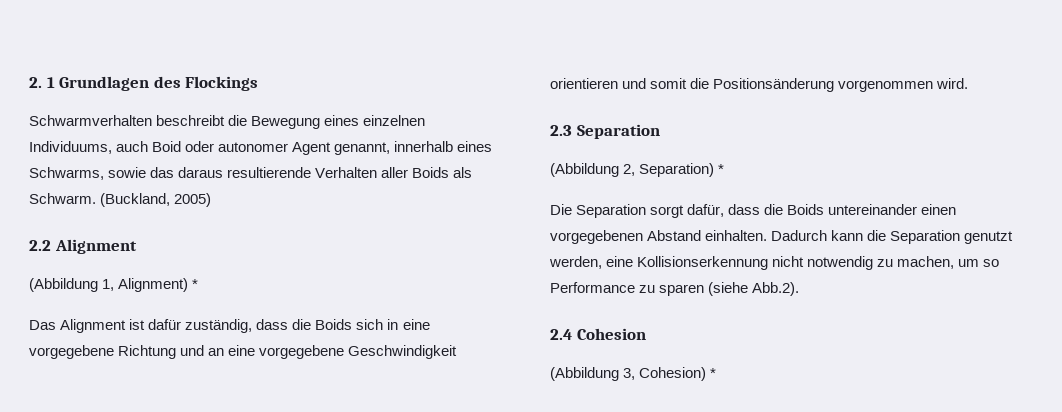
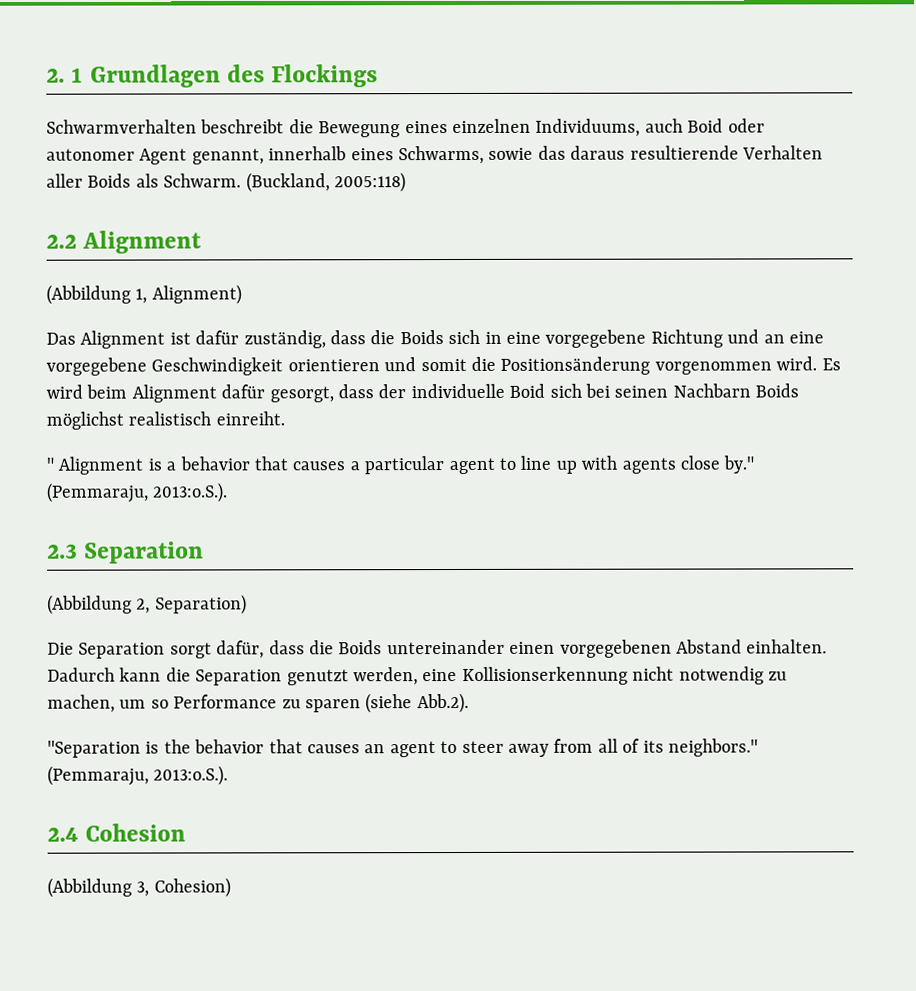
[174,193,212,207] 2005) -> [334,172,406,193] 2005:118)
[192,279,199,289] * -> (242, 294) none
(969, 83) none -> [821,358,841,371] [46,383,800,403] [46,411,285,430] [46,455,755,475] [46,482,229,503] Es wird beim Alignment dafür gesorgt, dass der individuelle Boid sich bei seinen Nachbarn Boids möglichst realistisch einreiht. // " Alignment is a behavior that causes a particular agent to line up with agents close by." (Pemmaraju, 2013:o.S.).
[718,164,725,174] * -> (247, 604) none
(800, 289) none -> [47,738,758,758] [47,765,229,786] // "Separation is the behavior that causes an agent to steer away from all of its neighbors." (Pemmaraju, 2013:o.S.).
[710,368,717,378] * -> (231, 887) none

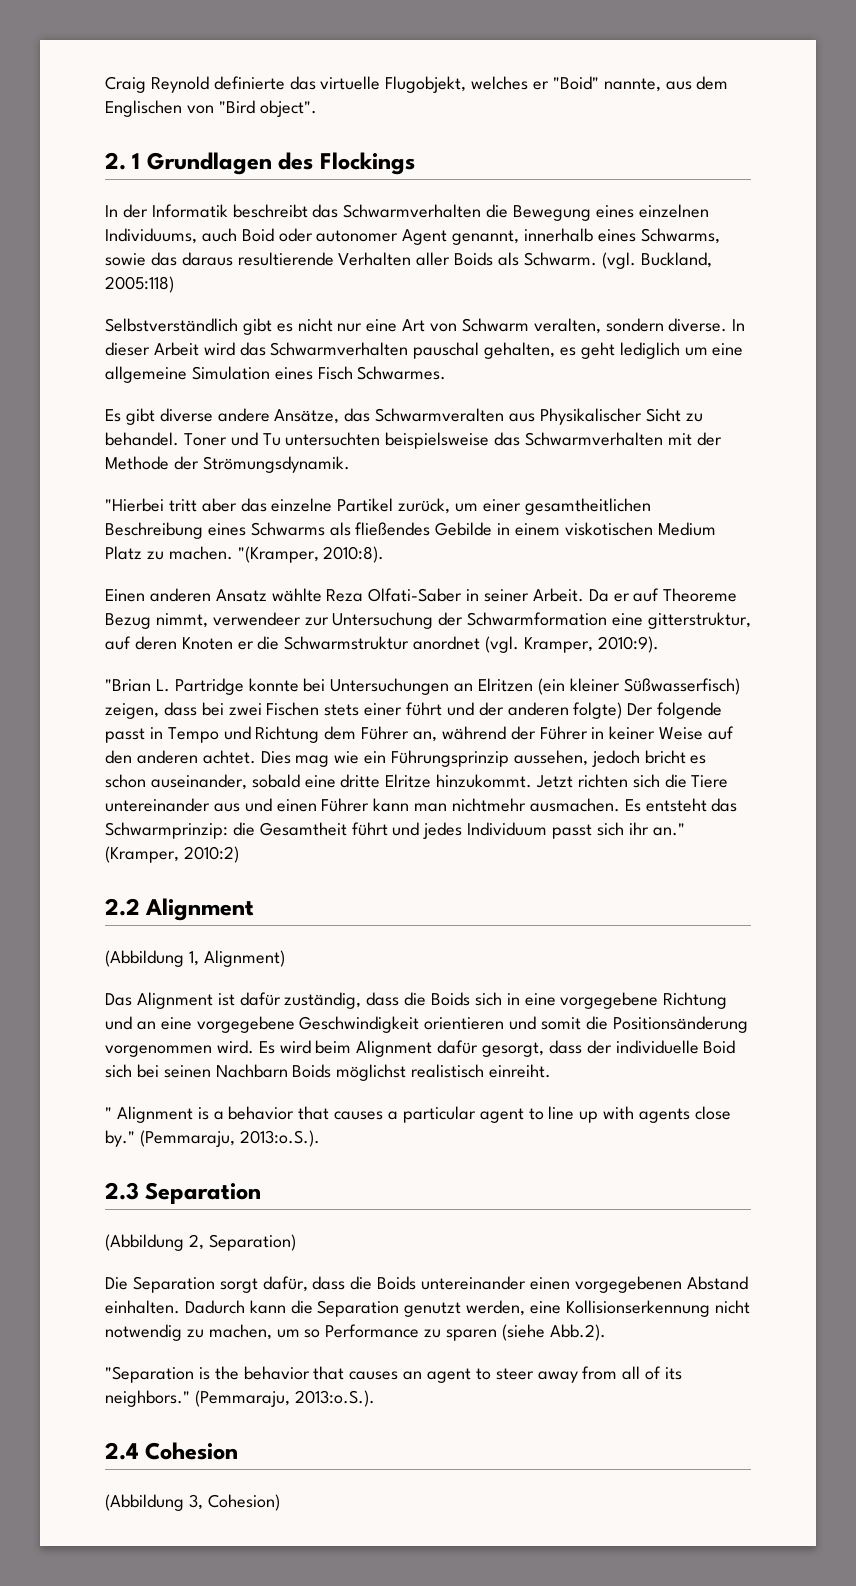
(46, 75) none -> [105,76,729,93] [105,100,317,117] Craig Reynold definierte das virtuelle Flugobjekt, welches er "Boid" nannte, aus dem Englischen von "Bird object". //
[46,119,285,134] Schwarmverhalten beschreibt -> [105,204,482,218] In der Informatik beschreibt das Schwarmverhalten
[245,172,330,193] (Buckland, -> [601,252,712,269] (vgl. Buckland,
(406, 182) none -> [105,318,746,335] [105,342,744,359] [105,366,447,383] [105,408,703,425] [105,432,722,449] [105,456,350,473] [105,498,651,515] [105,522,716,539] [105,546,385,563] [105,588,738,602] [105,612,751,629] [105,636,659,653] [105,678,740,695] [105,702,723,719] [105,726,735,743] [105,750,707,767] [105,774,729,790] [105,798,738,812] [105,822,685,839] [105,846,239,863] // Selbstverständlich gibt es nicht nur eine Art von Schwarm veralten, sondern diverse. In dieser Arbeit wird das Schwarmverhalten pauschal gehalten, es geht lediglich um eine allgemeine Simulation eines Fisch Schwarmes. // Es gibt diverse andere Ansätze, das Schwarmveralten aus Physikalischer Sicht zu behandel. Toner und Tu untersuchten beispielsweise das Schwarmverhalten mit der Methode der Strömungsdynamik. // "Hierbei tritt aber das einzelne Partikel zurück, um einer gesamtheitlichen Beschreibung eines Schwarms als fließendes Gebilde in einem viskotischen Medium Platz zu machen. "(Kramper, 2010:8). // Einen anderen Ansatz wählte Reza Olfati-Saber in seiner Arbeit. Da er auf Theoreme Bezug nimmt, verwendeer zur Untersuchung der Schwarmformation eine gitterstruktur, auf deren Knoten er die Schwarmstruktur anordnet (vgl. Kramper, 2010:9). // "Brian L. Partridge konnte bei Untersuchungen an Elritzen (ein kleiner Süßwasserfisch) zeigen, dass bei zwei Fischen stets einer führt und der anderen folgte) Der folgende passt in Tempo und Richtung dem Führer an, während der Führer in keiner Weise auf den anderen achtet. Dies mag wie ein Führungsprinzip aussehen, jedoch bricht es schon auseinander, sobald eine dritte Elritze hinzukommt. Jetzt richten sich die Tiere untereinander aus und einen Führer kann man nichtmehr ausmachen. Es entsteht das Schwarmprinzip: die Gesamtheit führt und jedes Individuum passt sich ihr an." (Kramper, 2010:2)

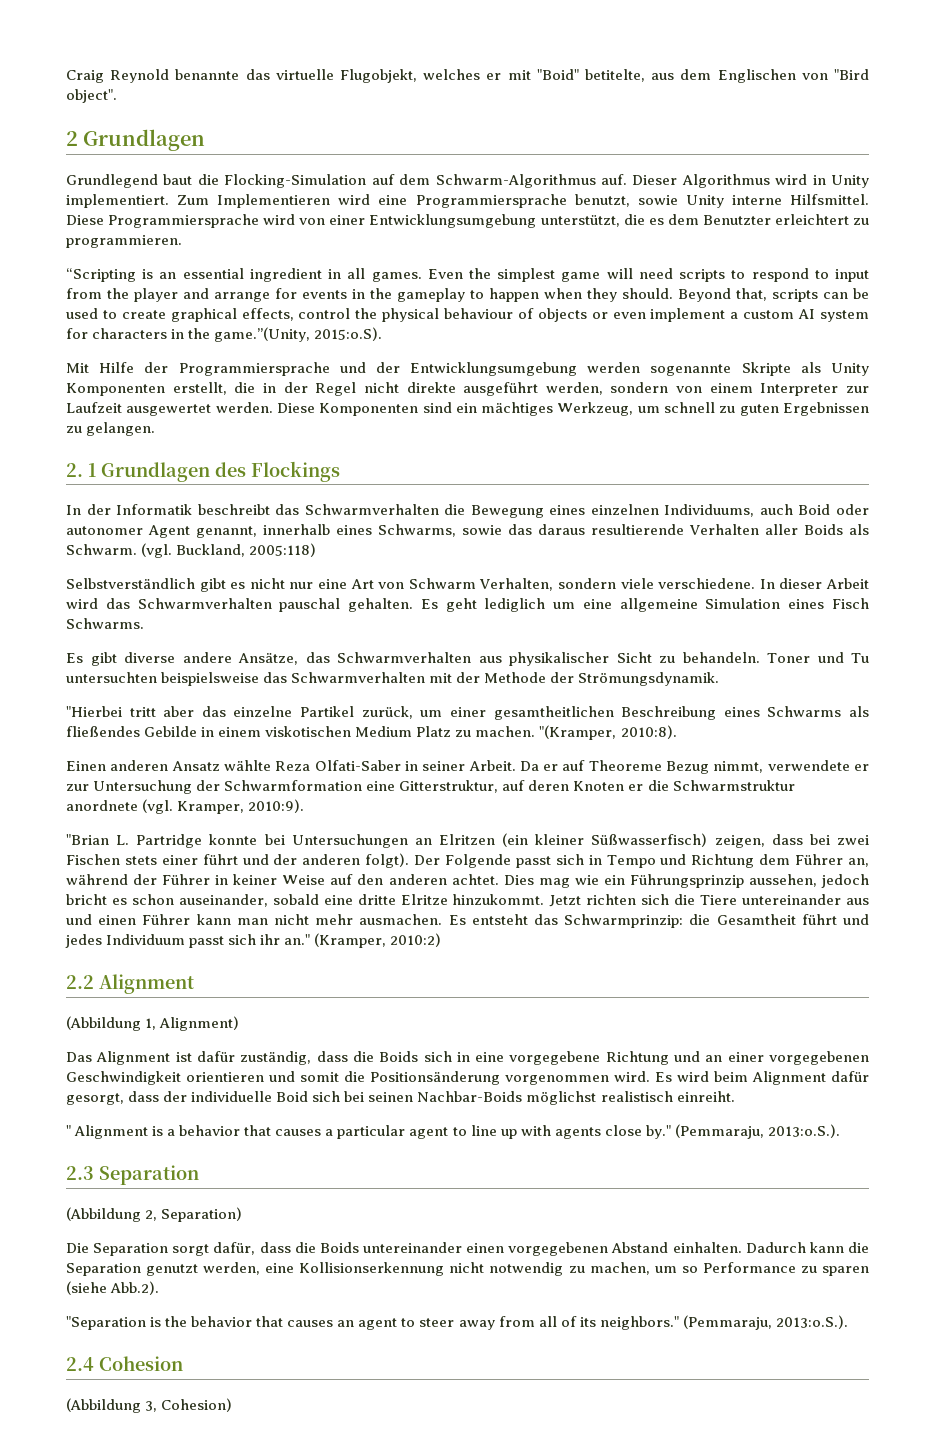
[213,76,285,90] definierte -> [175,69,240,80] benannte
[552,76,661,92] "Boid" nannte, -> [507,69,645,82] mit "Boid" betitelte,
(317, 108) none -> [66,129,206,151] [66,174,869,188] [66,194,870,208] [66,214,870,228] [66,235,182,248] [66,268,869,282] [66,288,869,302] [66,308,869,322] [66,327,383,342] [66,362,870,376] [66,382,869,396] [66,402,869,416] [66,422,156,436] // 2 Grundlagen // Grundlegend baut die Flocking-Simulation auf dem Schwarm-Algorithmus auf. Dieser Algorithmus wird in Unity implementiert. Zum Implementieren wird eine Programmiersprache benutzt, sowie Unity interne Hilfsmittel. Diese Programmiersprache wird von einer Entwicklungsumgebung unterstützt, die es dem Benutzter erleichtert zu programmieren. // “Scripting is an essential ingredient in all games. Even the simplest game will need scripts to respond to input from the player and arrange for events in the gameplay to happen when they should. Beyond that, scripts can be used to create graphical effects, control the physical behaviour of objects or even implement a custom AI system for characters in the game.”(Unity, 2015:o.S). // Mit Hilfe der Programmiersprache und der Entwicklungsumgebung werden sogenannte Skripte als Unity Komponenten erstellt, die in der Regel nicht direkte ausgeführt werden, sondern von einem Interpreter zur Laufzeit ausgewertet werden. Diese Komponenten sind ein mächtiges Werkzeug, um schnell zu guten Ergebnissen zu gelangen.
[533,318,728,334] veralten, sondern diverse. -> [479,578,756,591] Verhalten, sondern viele verschiedene.
[484,342,577,359] gehalten, es -> [348,598,438,612] gehalten. Es
[357,366,447,380] Schwarmes. -> [66,618,144,629] Schwarms.
[375,408,642,425] Schwarmveralten aus Physikalischer -> [337,652,610,666] Schwarmverhalten aus physikalischer
[105,432,179,446] behandel. -> [682,652,760,663] behandeln.
[212,612,301,626] verwendeer -> [767,760,869,771] verwendete er
[647,612,751,629] gitterstruktur, -> [399,780,499,793] Gitterstruktur,
[413,636,481,650] anordnet -> [66,800,138,811] anordnete
[573,702,723,719] [105,728,145,743] folgte) Der folgende passt -> [365,853,584,868] folgt). Der Folgende passt sich
[452,798,527,812] nichtmehr -> [274,914,354,925] nicht mehr
[160,1016,295,1033] eine vorgegebene -> [727,1051,869,1065] einer vorgegebenen
[215,1064,332,1078] Nachbarn Boids -> [417,1091,523,1102] Nachbar-Boids

